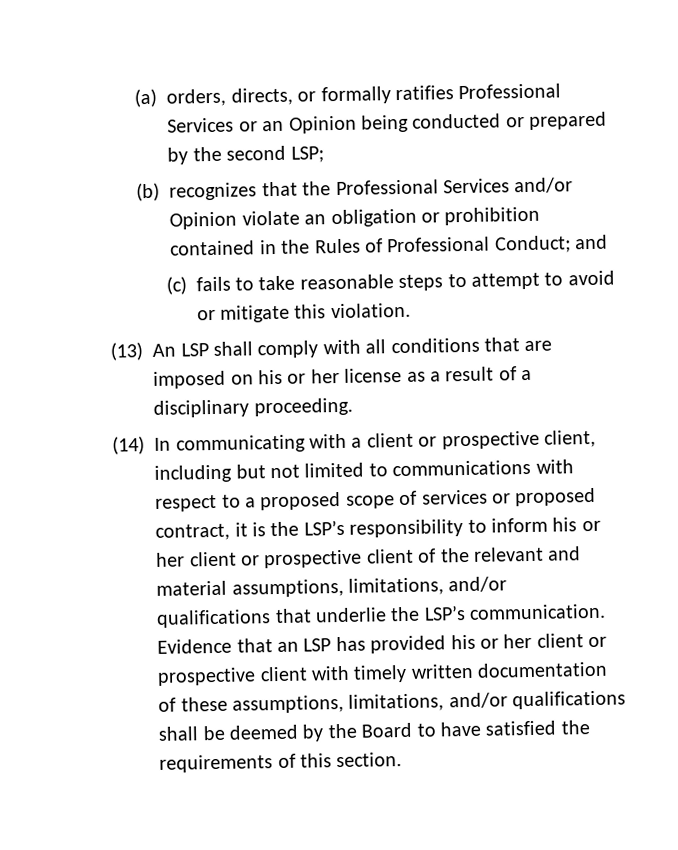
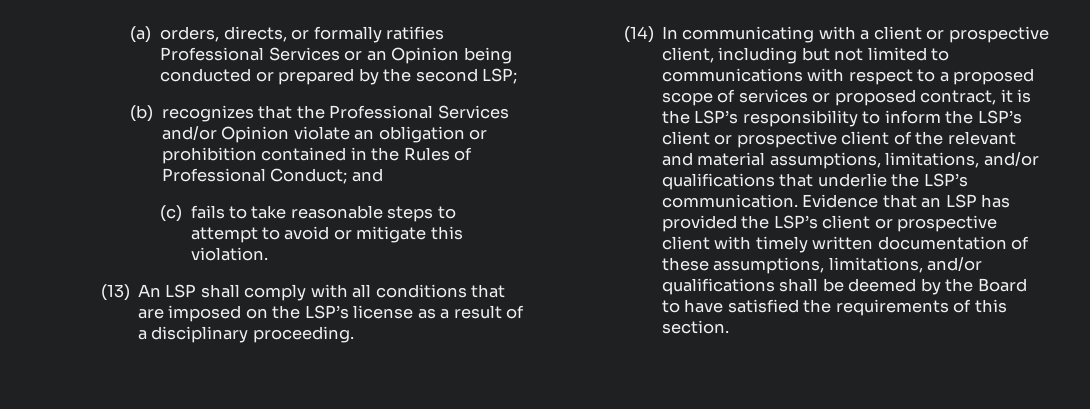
[258,368,340,385] his or her -> [272,305,349,319] the LSP’s
[552,517,601,532] [156,552,186,567] his or her -> [945,110,1022,124] the LSP’s
[450,633,533,650] his or her -> [741,215,818,229] the LSP’s

